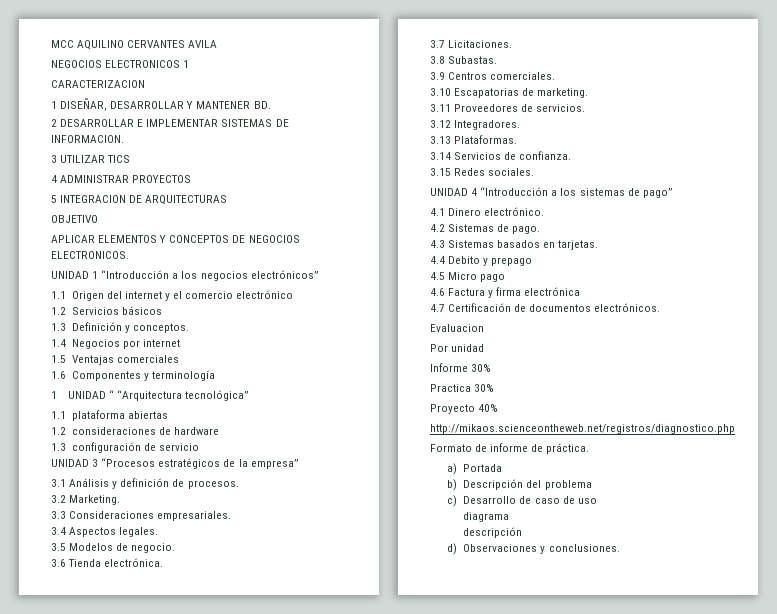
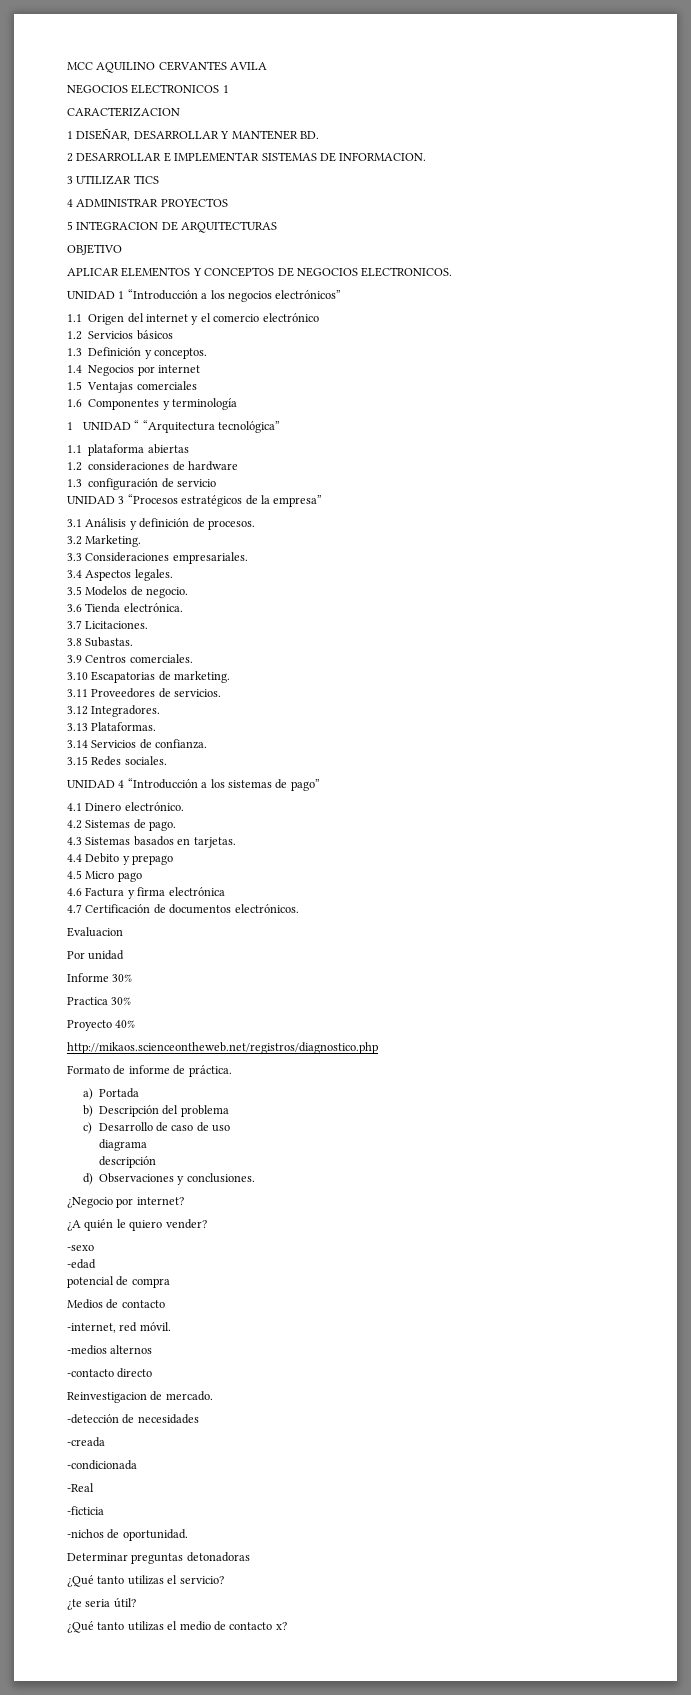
(620, 548) none -> [67,1197,184,1208] [67,1219,207,1231] [67,1245,94,1251] [67,1259,96,1269] [67,1276,170,1288] [67,1299,165,1309] [67,1322,171,1333] [67,1345,153,1355] [67,1368,153,1378] [67,1391,213,1403] [67,1414,199,1424] [67,1437,105,1447] [67,1460,137,1470] [67,1483,94,1492] [67,1506,104,1515] [67,1529,188,1541] [67,1552,250,1564] [67,1575,224,1587] [67,1597,136,1610] [67,1621,287,1633] // ¿Negocio por internet? // ¿A quién le quiero vender? // -sexo // -edad // potencial de compra // Medios de contacto // -internet, red móvil. // -medios alternos // -contacto directo // Reinvestigacion de mercado. // -detección de necesidades // -creada // -condicionada // -Real // -ficticia // -nichos de oportunidad. // Determinar preguntas detonadoras // ¿Qué tanto utilizas el servicio? // ¿te seria útil? // ¿Qué tanto utilizas el medio de contacto x?

